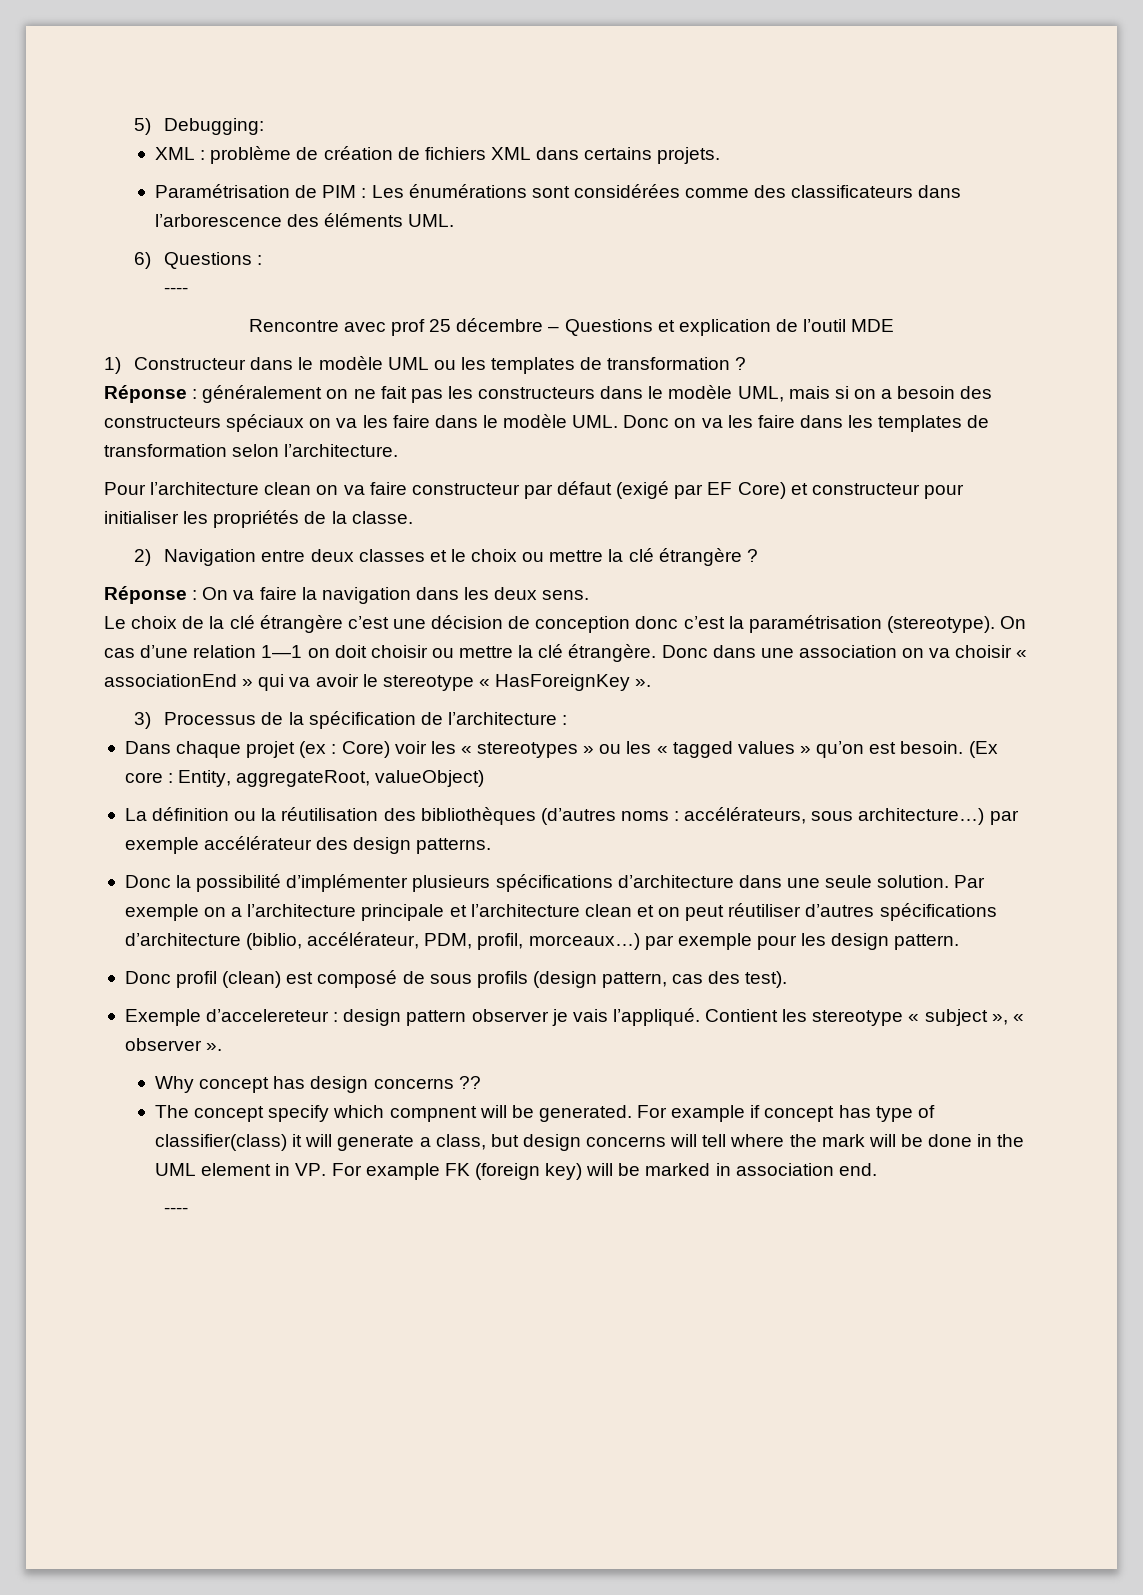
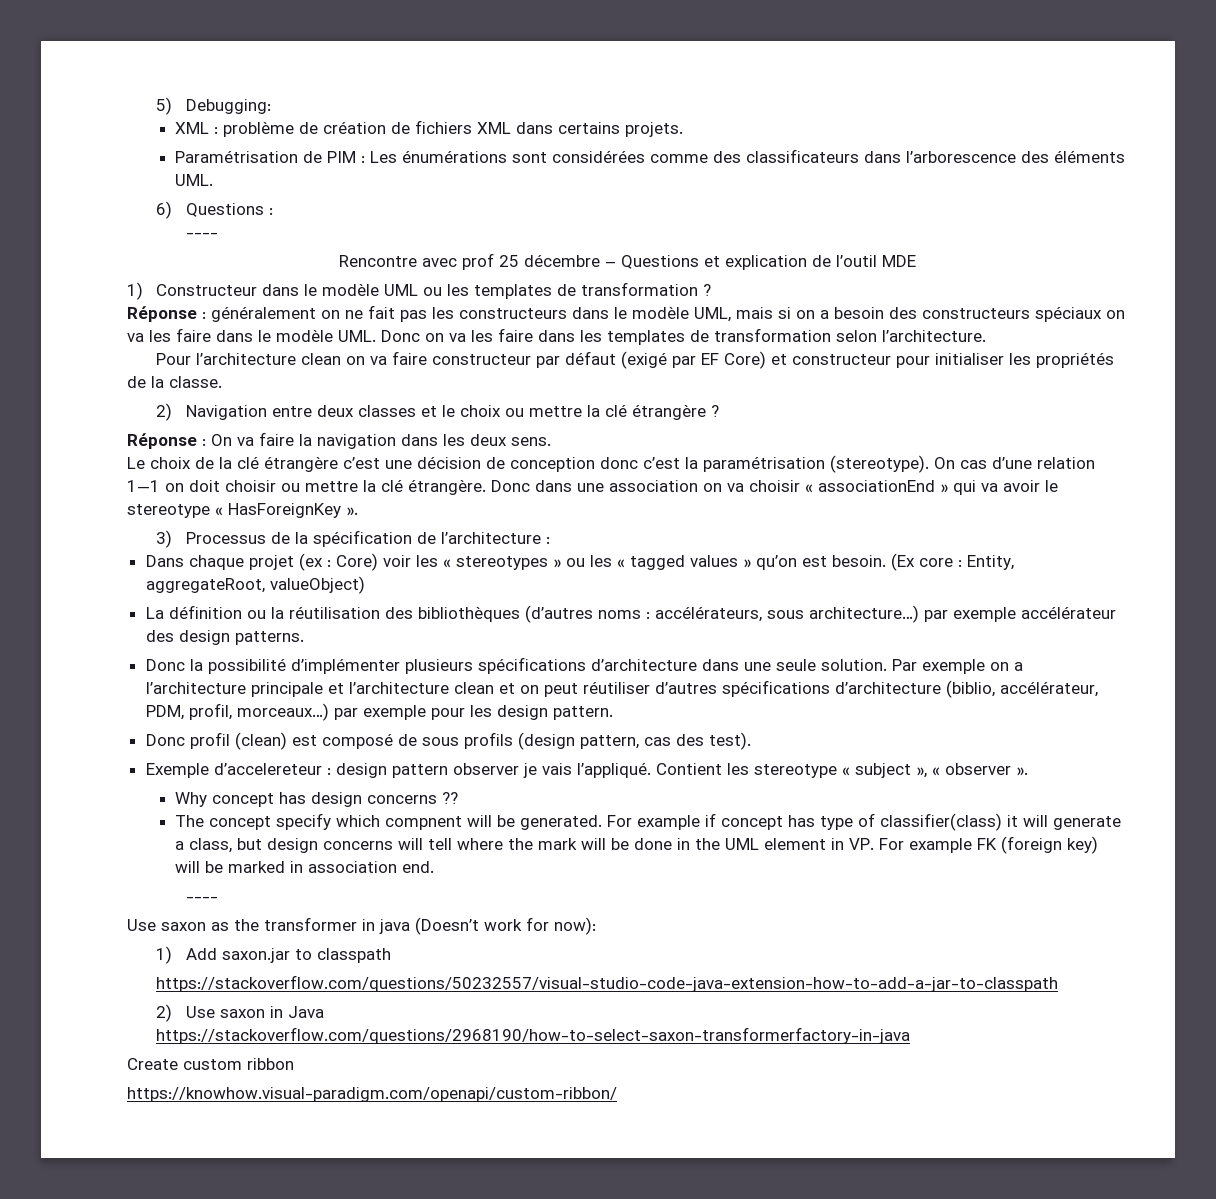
(189, 1210) none -> [127,917,596,935] [156,946,391,964] [156,975,1059,992] [156,1004,324,1022] [156,1027,911,1044] [127,1058,294,1070] [127,1087,617,1102] // Use saxon as the transformer in java (Doesn’t work for now): // 1) Add saxon.jar to classpath // https://stackoverflow.com/questions/50232557/visual-studio-code-java-extension-how-to-add-a-jar-to-classpath // 2) Use saxon in Java // https://stackoverflow.com/questions/2968190/how-to-select-saxon-transformerfactory-in-java // Create custom ribbon // https://knowhow.visual-paradigm.com/openapi/custom-ribbon/

